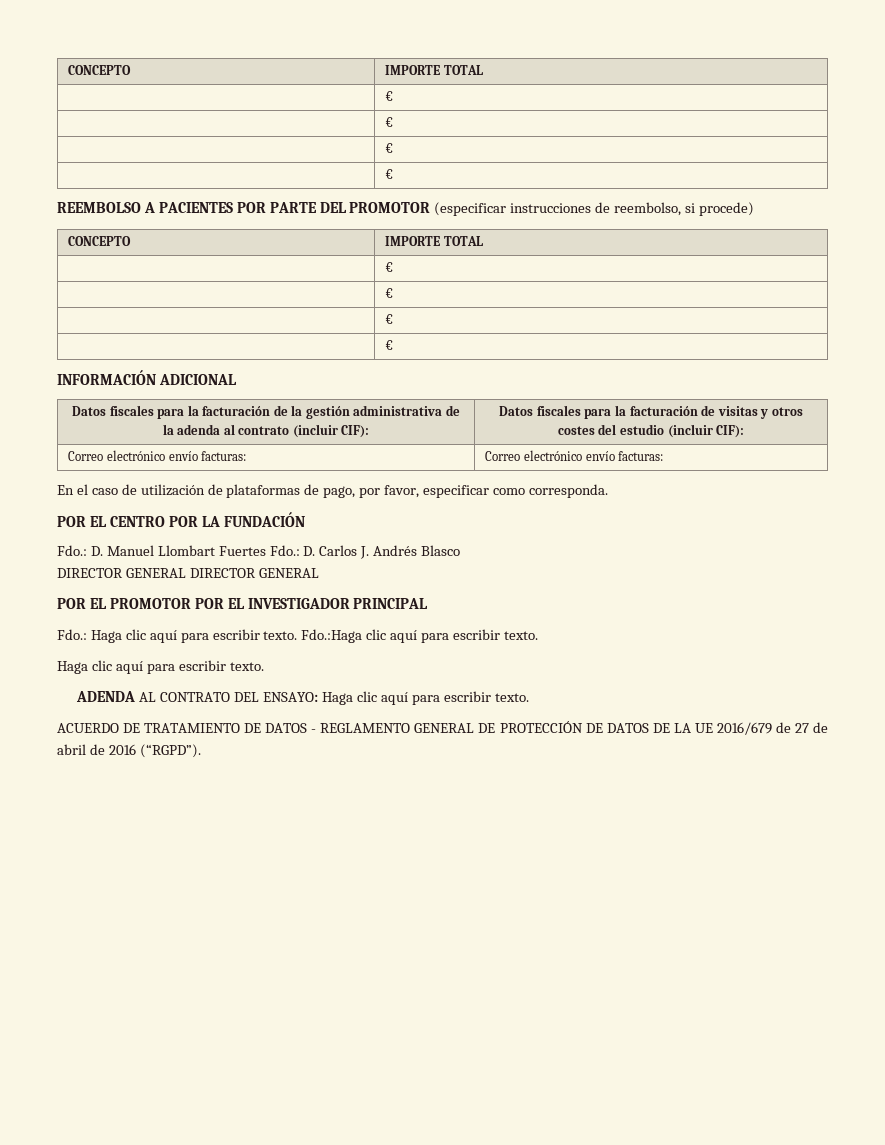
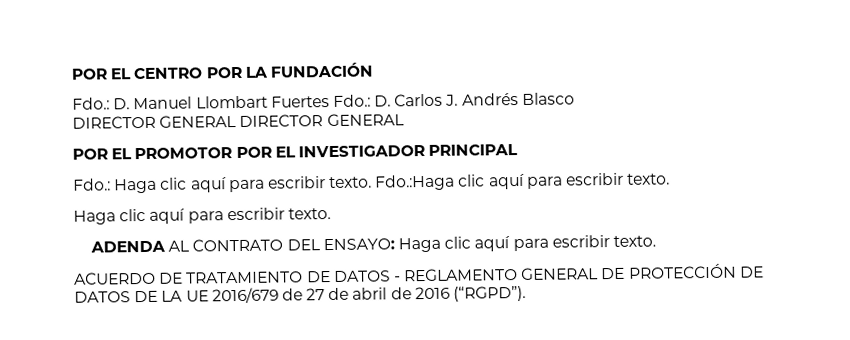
[68,65,132,75] [385,65,483,75] [385,91,394,101] [385,117,394,127] [385,143,394,153] [385,169,394,179] [57,202,754,216] [68,236,132,246] [385,236,483,246] [385,262,394,272] [385,288,394,298] [385,314,394,324] [385,340,394,350] [57,370,237,385] [72,405,460,419] [162,424,370,438] [499,405,803,419] [557,424,745,438] [68,450,247,461] [485,450,664,461] [57,484,608,498] CONCEPTO | IMPORTE TOTAL // | € // | € // | € // | € // REEMBOLSO A PACIENTES POR PARTE DEL PROMOTOR (especificar instrucciones de reembolso, si procede) // CONCEPTO | IMPORTE TOTAL // | € // | € // | € // | € // INFORMACIÓN ADICIONAL // Datos fiscales para la facturación de la gestión administrativa de la adenda al contrato (incluir CIF): | Datos fiscales para la facturación de visitas y otros costes del estudio (incluir CIF): // Correo electrónico envío facturas: | Correo electrónico envío facturas: // En el caso de utilización de plataformas de pago, por favor, especificar como corresponda. // -> (71, 74) none

